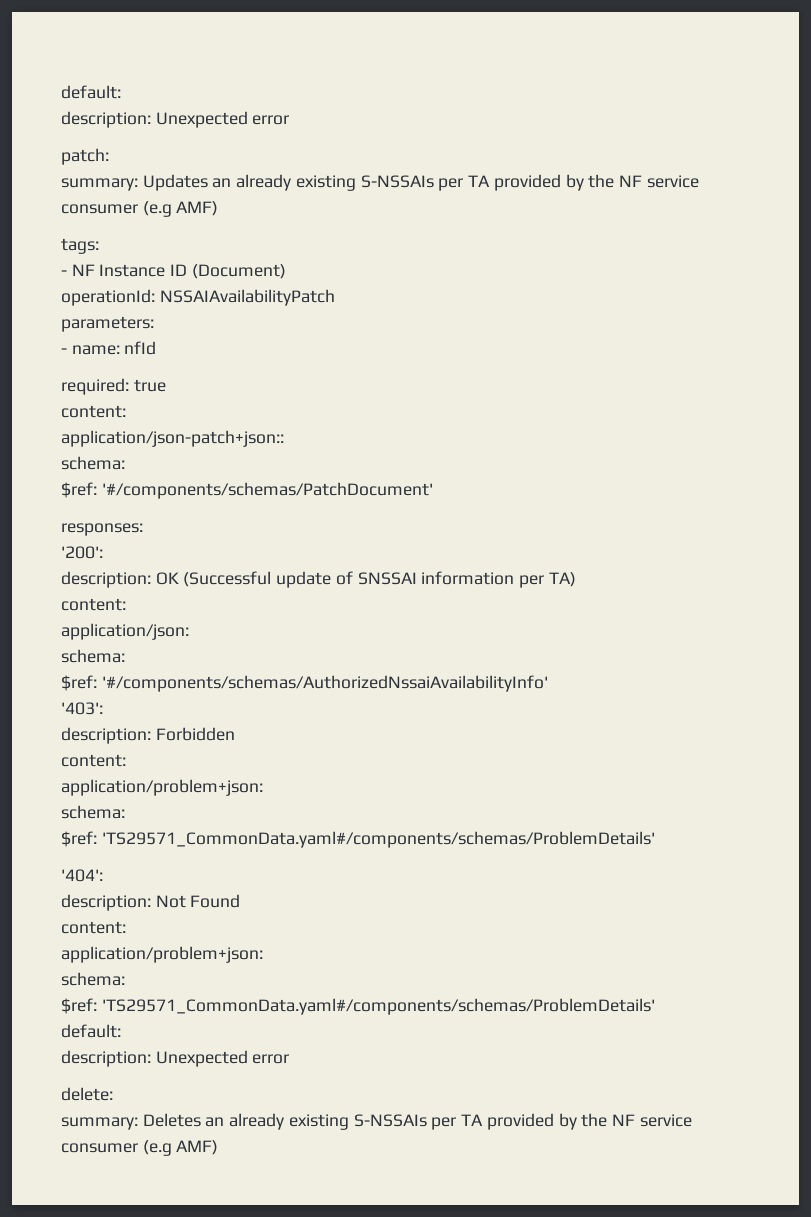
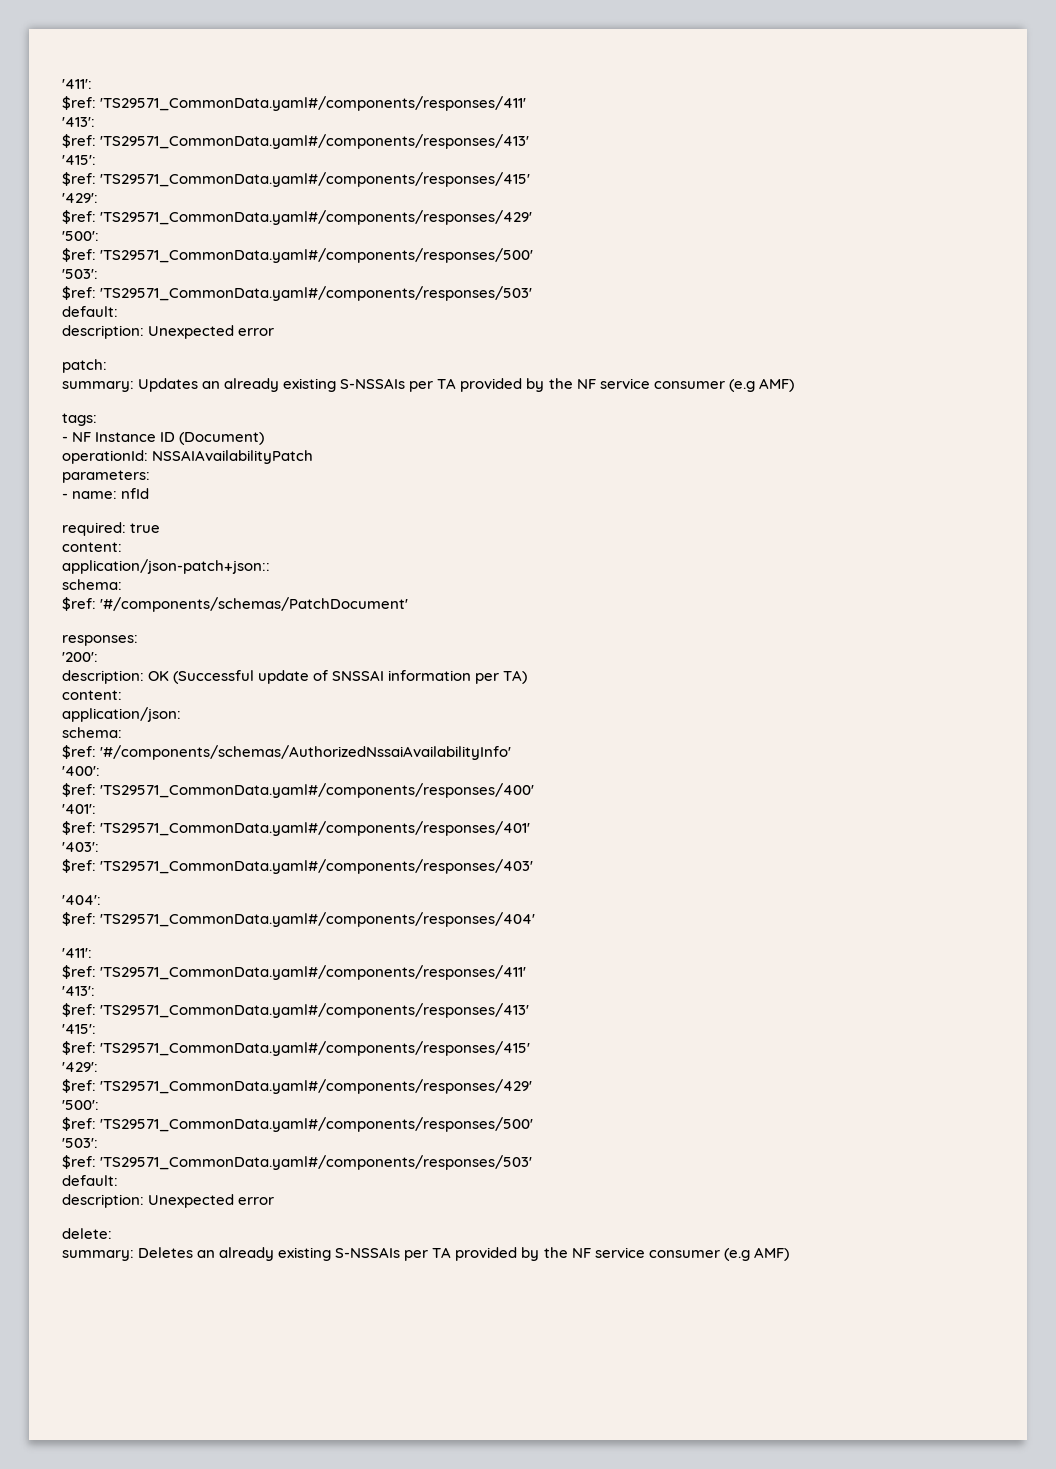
(61, 92) none -> [62,79,92,89] [62,96,527,111] [62,117,95,127] [62,134,530,149] [62,155,96,165] [62,172,531,187] [62,193,98,203] [62,210,533,225] [62,231,99,241] [62,248,534,263] [62,269,98,279] [62,286,533,301] '411': // $ref: 'TS29571_CommonData.yaml#/components/responses/411' // '413': // $ref: 'TS29571_CommonData.yaml#/components/responses/413' // '415': // $ref: 'TS29571_CommonData.yaml#/components/responses/415' // '429': // $ref: 'TS29571_CommonData.yaml#/components/responses/429' // '500': // $ref: 'TS29571_CommonData.yaml#/components/responses/500' // '503': // $ref: 'TS29571_CommonData.yaml#/components/responses/503' //
[61,702,103,715] [61,727,235,744] [61,754,126,767] [61,779,263,796] [61,805,125,819] [61,831,655,848] '403': // description: Forbidden // content: // application/problem+json: // schema: // $ref: 'TS29571_CommonData.yaml#/components/schemas/ProblemDetails' -> [62,766,100,776] [62,783,535,798] [62,804,96,814] [62,821,531,836] [62,842,99,852] [62,859,534,874] '400': // $ref: 'TS29571_CommonData.yaml#/components/responses/400' // '401': // $ref: 'TS29571_CommonData.yaml#/components/responses/401' // '403': // $ref: 'TS29571_CommonData.yaml#/components/responses/403'
[61,894,241,911] [61,921,126,934] [61,946,263,963] [61,972,125,986] [61,998,655,1015] description: Not Found // content: // application/problem+json: // schema: // $ref: 'TS29571_CommonData.yaml#/components/schemas/ProblemDetails' -> [62,912,536,927] [62,948,92,958] [62,965,527,980] [62,986,95,996] [62,1003,530,1018] [62,1024,96,1034] [62,1041,531,1056] [62,1062,98,1072] [62,1079,533,1094] [62,1100,99,1110] [62,1117,534,1132] [62,1138,98,1148] [62,1155,533,1170] $ref: 'TS29571_CommonData.yaml#/components/responses/404' // '411': // $ref: 'TS29571_CommonData.yaml#/components/responses/411' // '413': // $ref: 'TS29571_CommonData.yaml#/components/responses/413' // '415': // $ref: 'TS29571_CommonData.yaml#/components/responses/415' // '429': // $ref: 'TS29571_CommonData.yaml#/components/responses/429' // '500': // $ref: 'TS29571_CommonData.yaml#/components/responses/500' // '503': // $ref: 'TS29571_CommonData.yaml#/components/responses/503'

